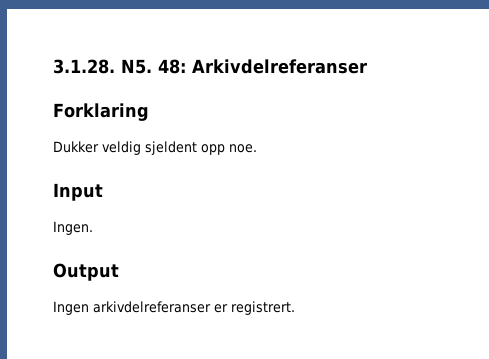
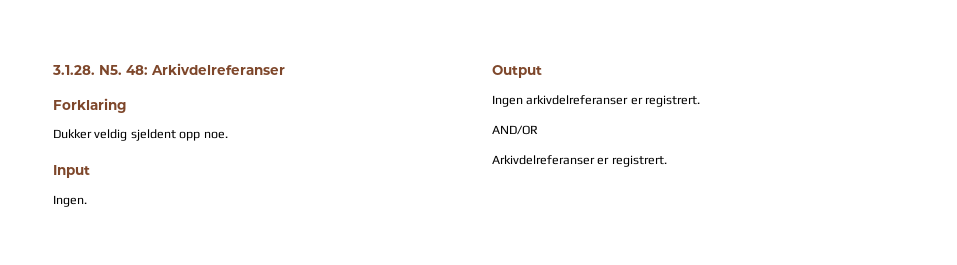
(295, 308) none -> [492,125,538,135] [492,155,667,167] // AND/OR // Arkivdelreferanser er registrert.

